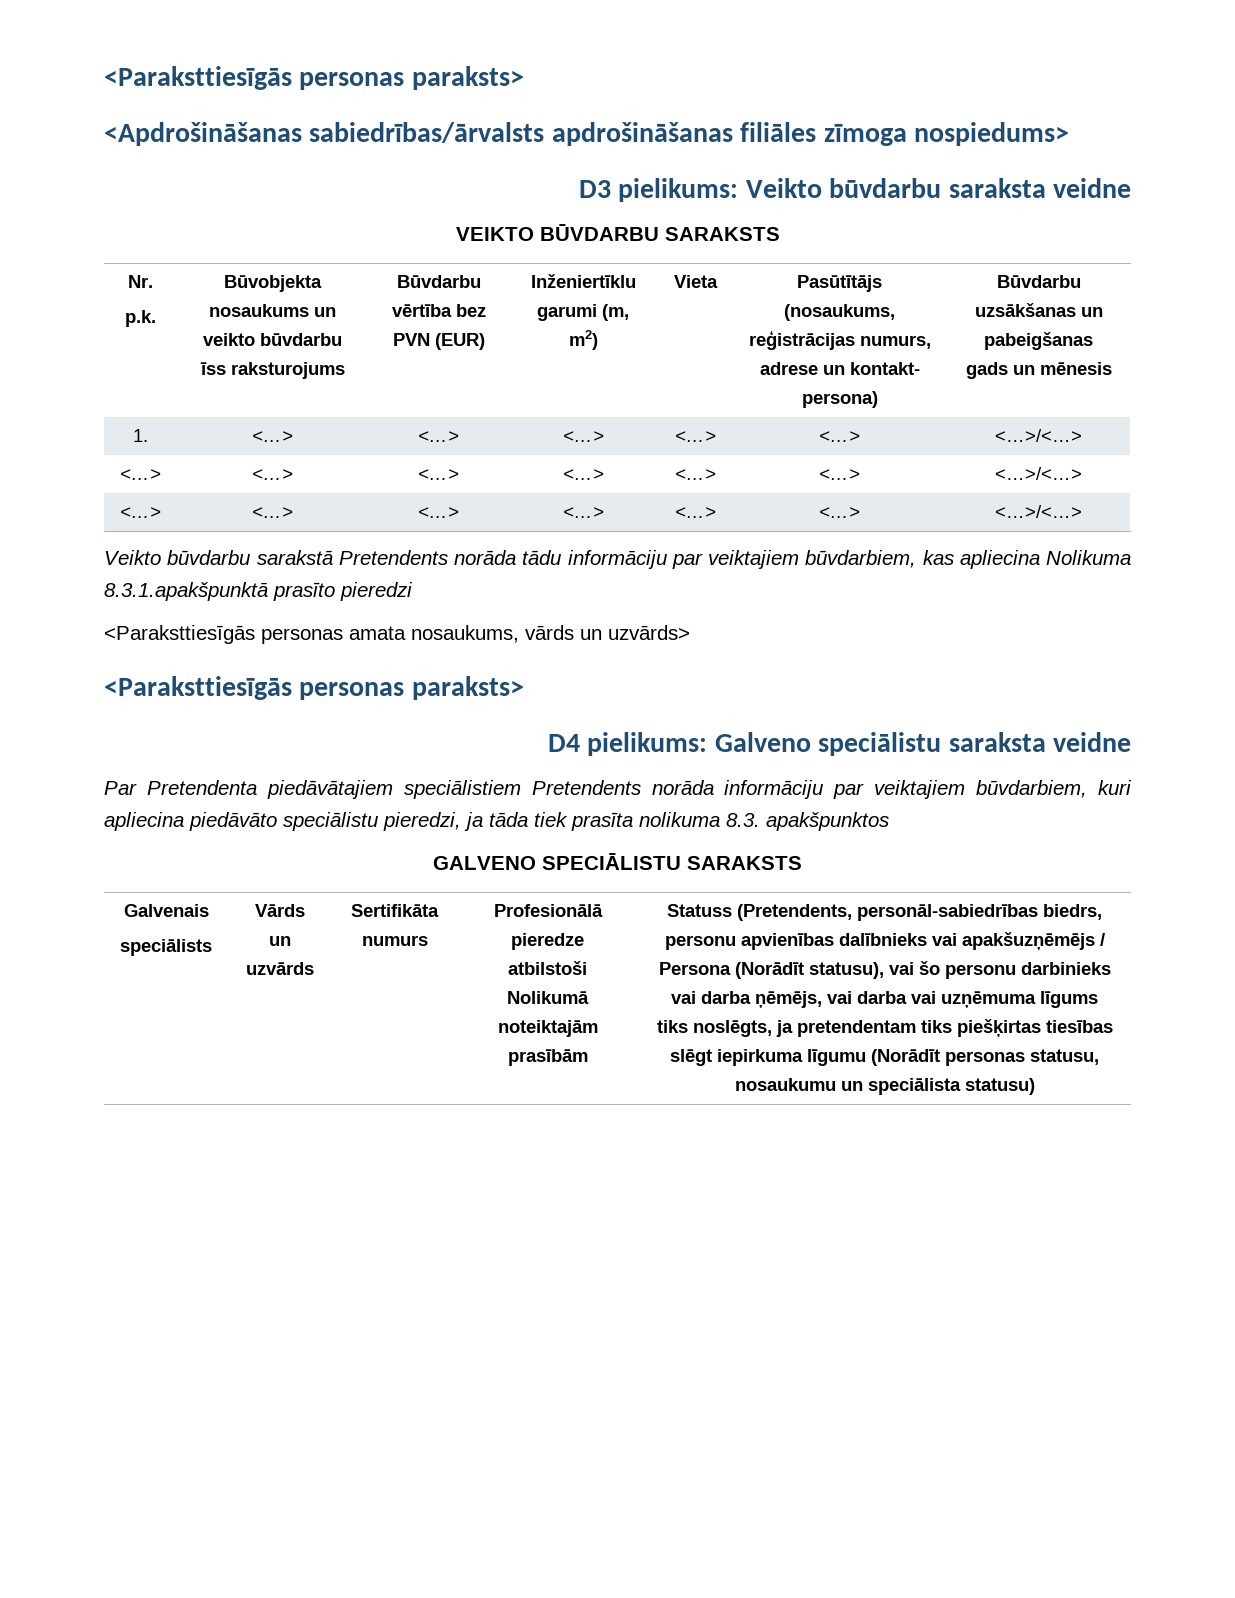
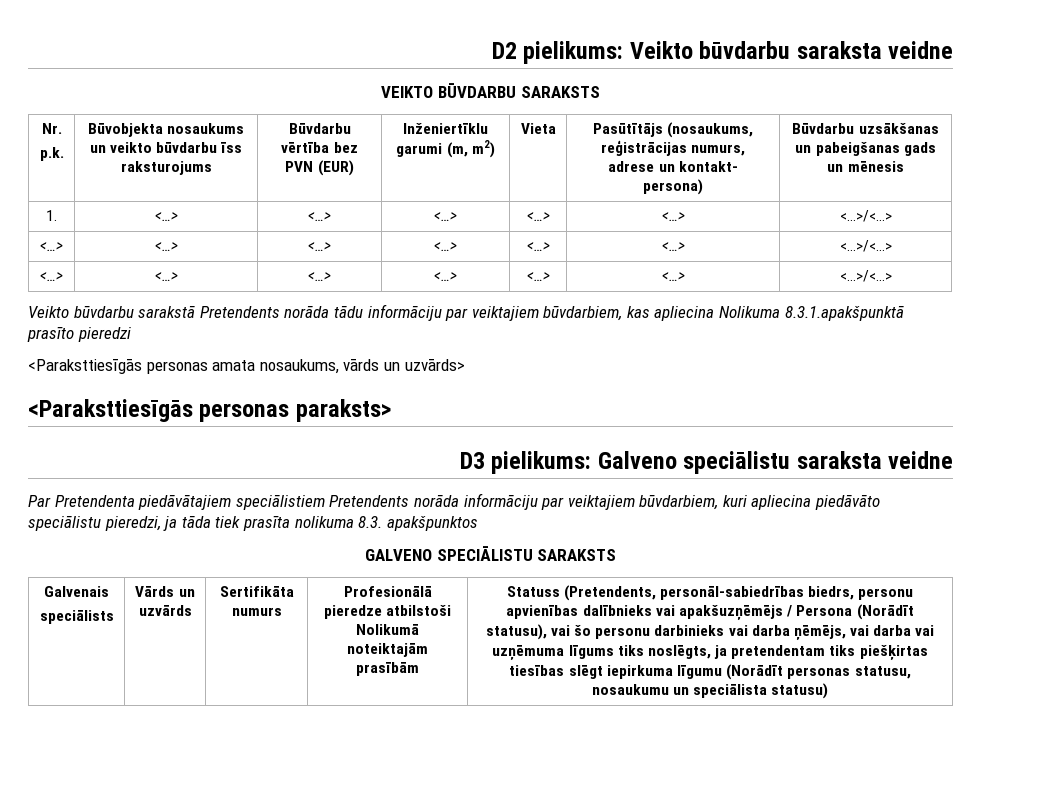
[104,66,524,90] [104,122,1070,146] [578,180,611,198] <Paraksttiesīgās personas paraksts> // <Apdrošināšanas sabiedrības/ārvalsts apdrošināšanas filiāles zīmoga nospiedums> // D3 -> [491,42,517,59] D2
[547,734,580,752] D4 -> [459,452,485,469] D3

